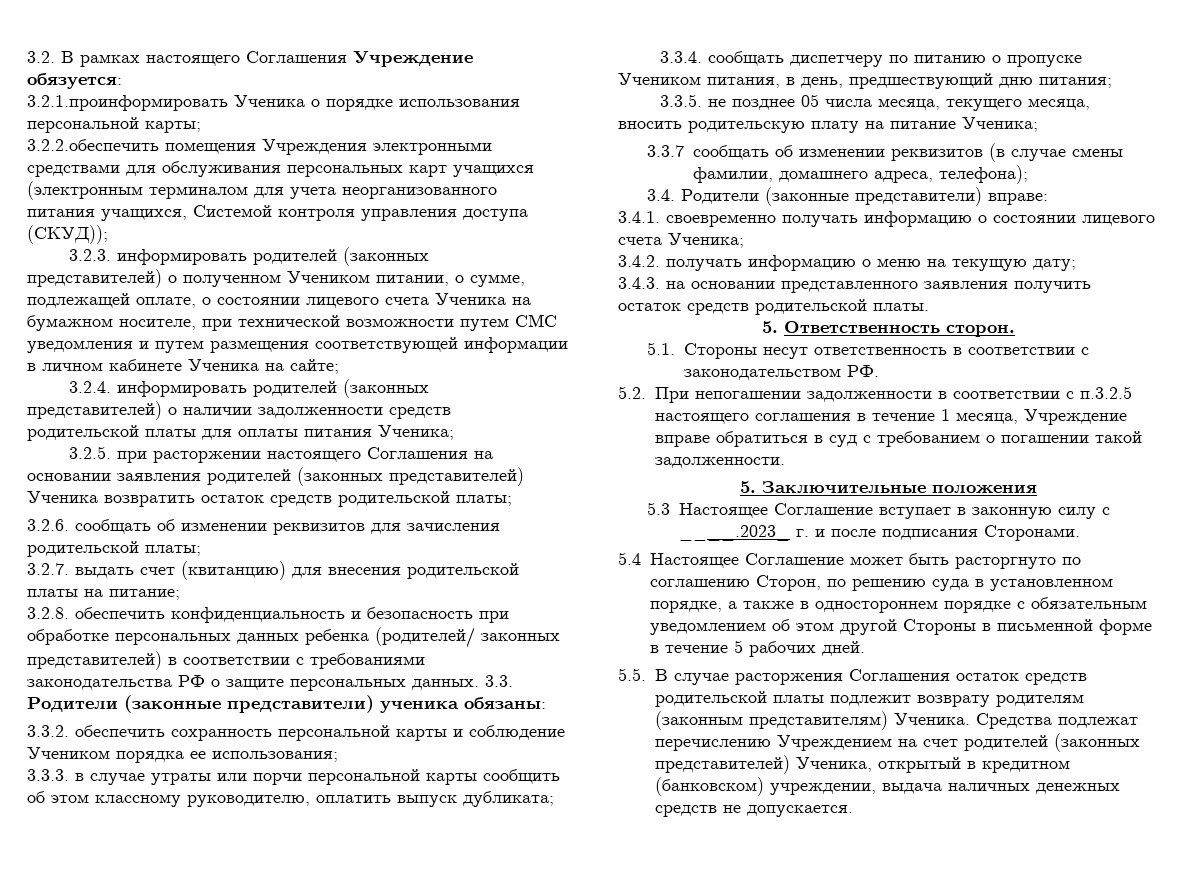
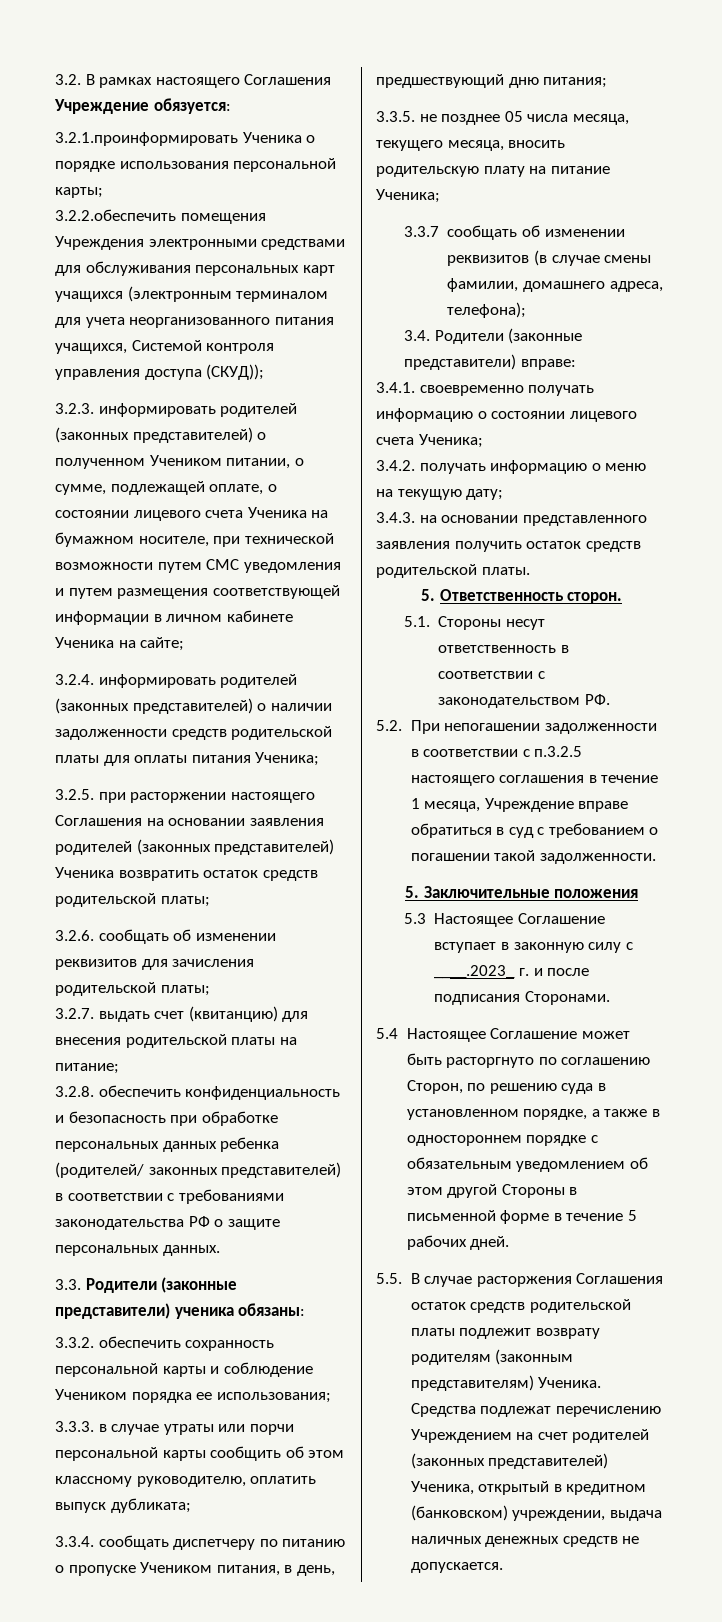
(479, 684) none -> (220, 1250) //

